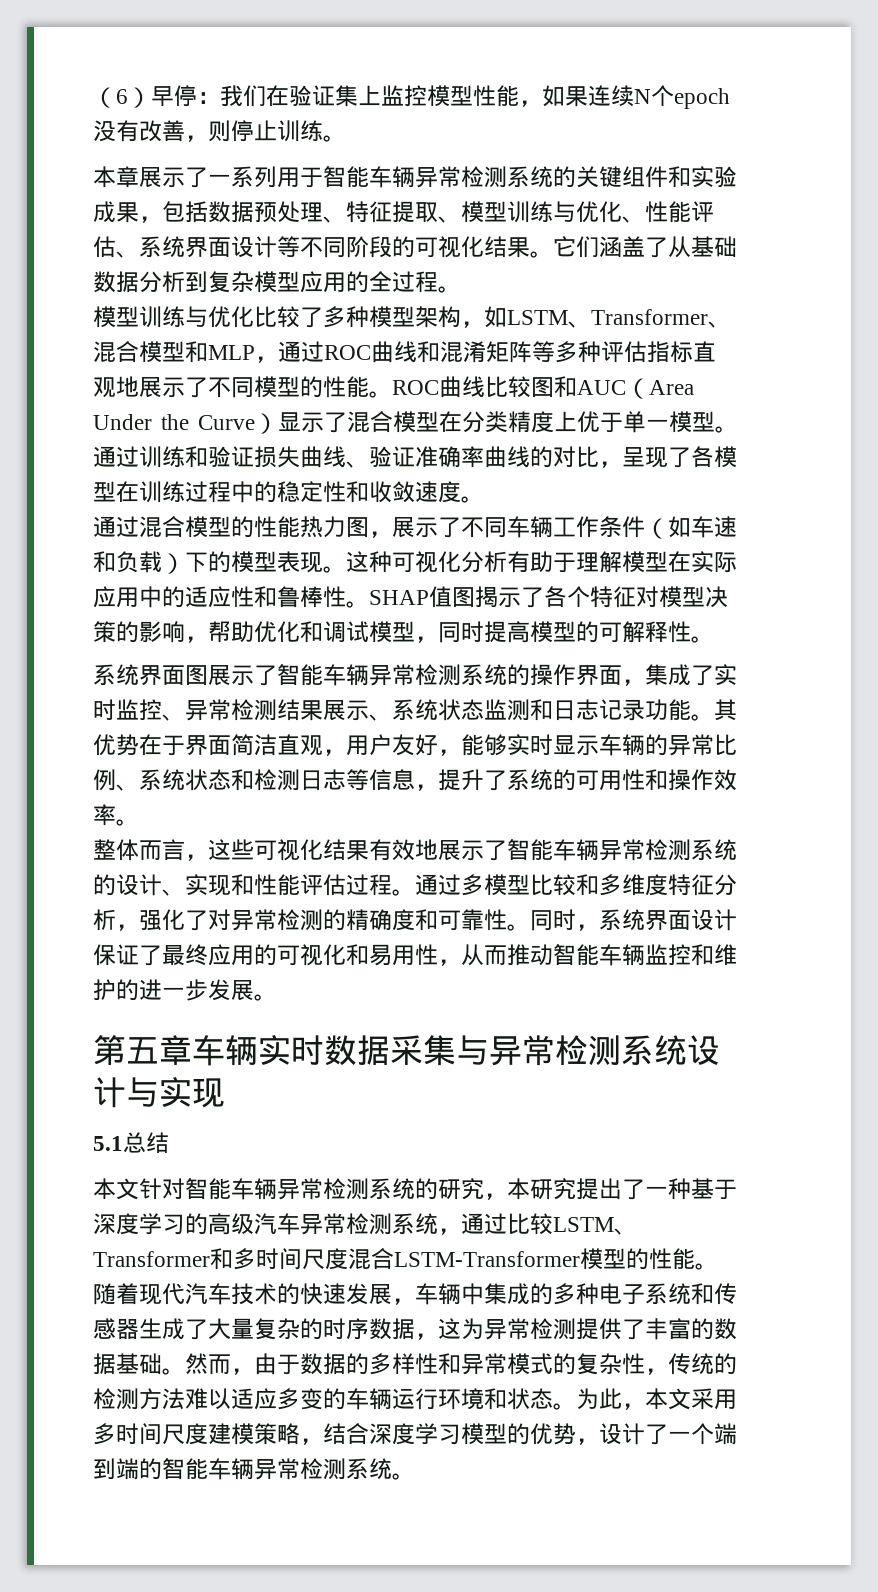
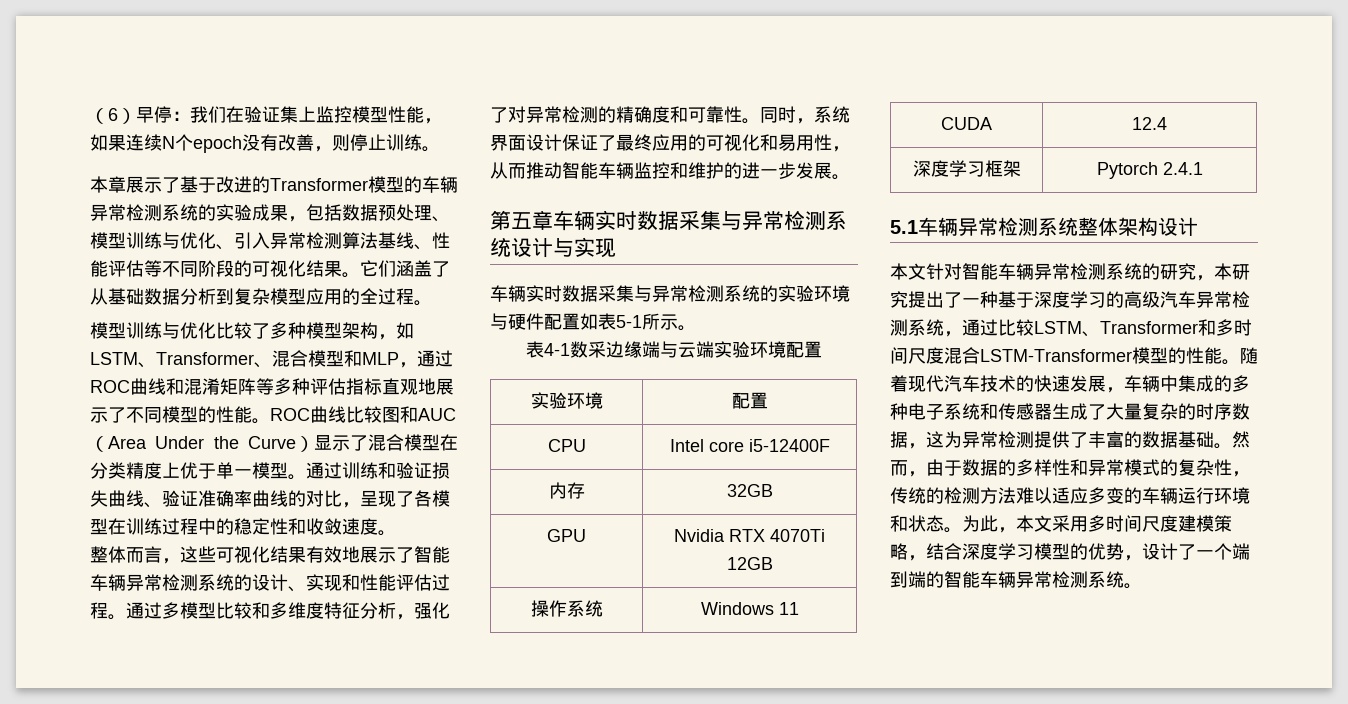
[208,166,691,188] 一系列用于智能车辆异常检测系统的关键组件和 -> [180,176,458,193] [90,204,216,221] 基于改进的Transformer模型的车辆异常检测系统的
[346,201,461,223] 特征提取、 -> (450, 219) none
[645,201,714,223] [93,236,277,258] 性能评估、系统界面设计 -> [234,232,450,250] [90,260,144,277] 引入异常检测算法基线、性能评估
[93,516,737,539] [93,551,737,574] [93,586,728,608] [93,621,714,643] [93,664,737,686] [93,699,737,721] [93,734,737,756] [93,769,737,791] [93,804,139,826] // 通过混合模型的性能热力图，展示了不同车辆工作条件（如车速和负载）下的模型表现。这种可视化分析有助于理解模型在实际应用中的适应性和鲁棒性。SHAP值图揭示了各个特征对模型决策的影响，帮助优化和调试模型，同时提高模型的可解释性。 // 系统界面图展示了智能车辆异常检测系统的操作界面，集成了实时监控、异常检测结果展示、系统状态监测和日志记录功能。其优势在于界面简洁直观，用户友好，能够实时显示车辆的异常比例、系统状态和检测日志等信息，提升了系统的可用性和操作效率。 -> (396, 533) none
[93,1132,169,1154] 5.1总结 -> [490,285,850,302] [490,313,696,331] [526,341,822,358] [530,392,603,409] [731,392,768,409] [547,439,586,452] [669,439,830,452] [548,482,585,499] [726,484,773,497] [547,529,586,542] [674,529,825,542] [726,557,773,570] [530,600,603,617] [700,602,799,615] [941,117,992,130] [1132,117,1167,130] [912,160,1021,177] [1096,162,1203,179] [890,217,1198,237] 车辆实时数据采集与异常检测系统的实验环境与硬件配置如表5-1所示。 // 表4-1数采边缘端与云端实验环境配置 // 实验环境 | 配置 // CPU | Intel core i5-12400F // 内存 | 32GB // GPU | Nvidia RTX 4070Ti 12GB // 操作系统 | Windows 11 // CUDA | 12.4 // 深度学习框架 | Pytorch 2.4.1 // 5.1车辆异常检测系统整体架构设计

